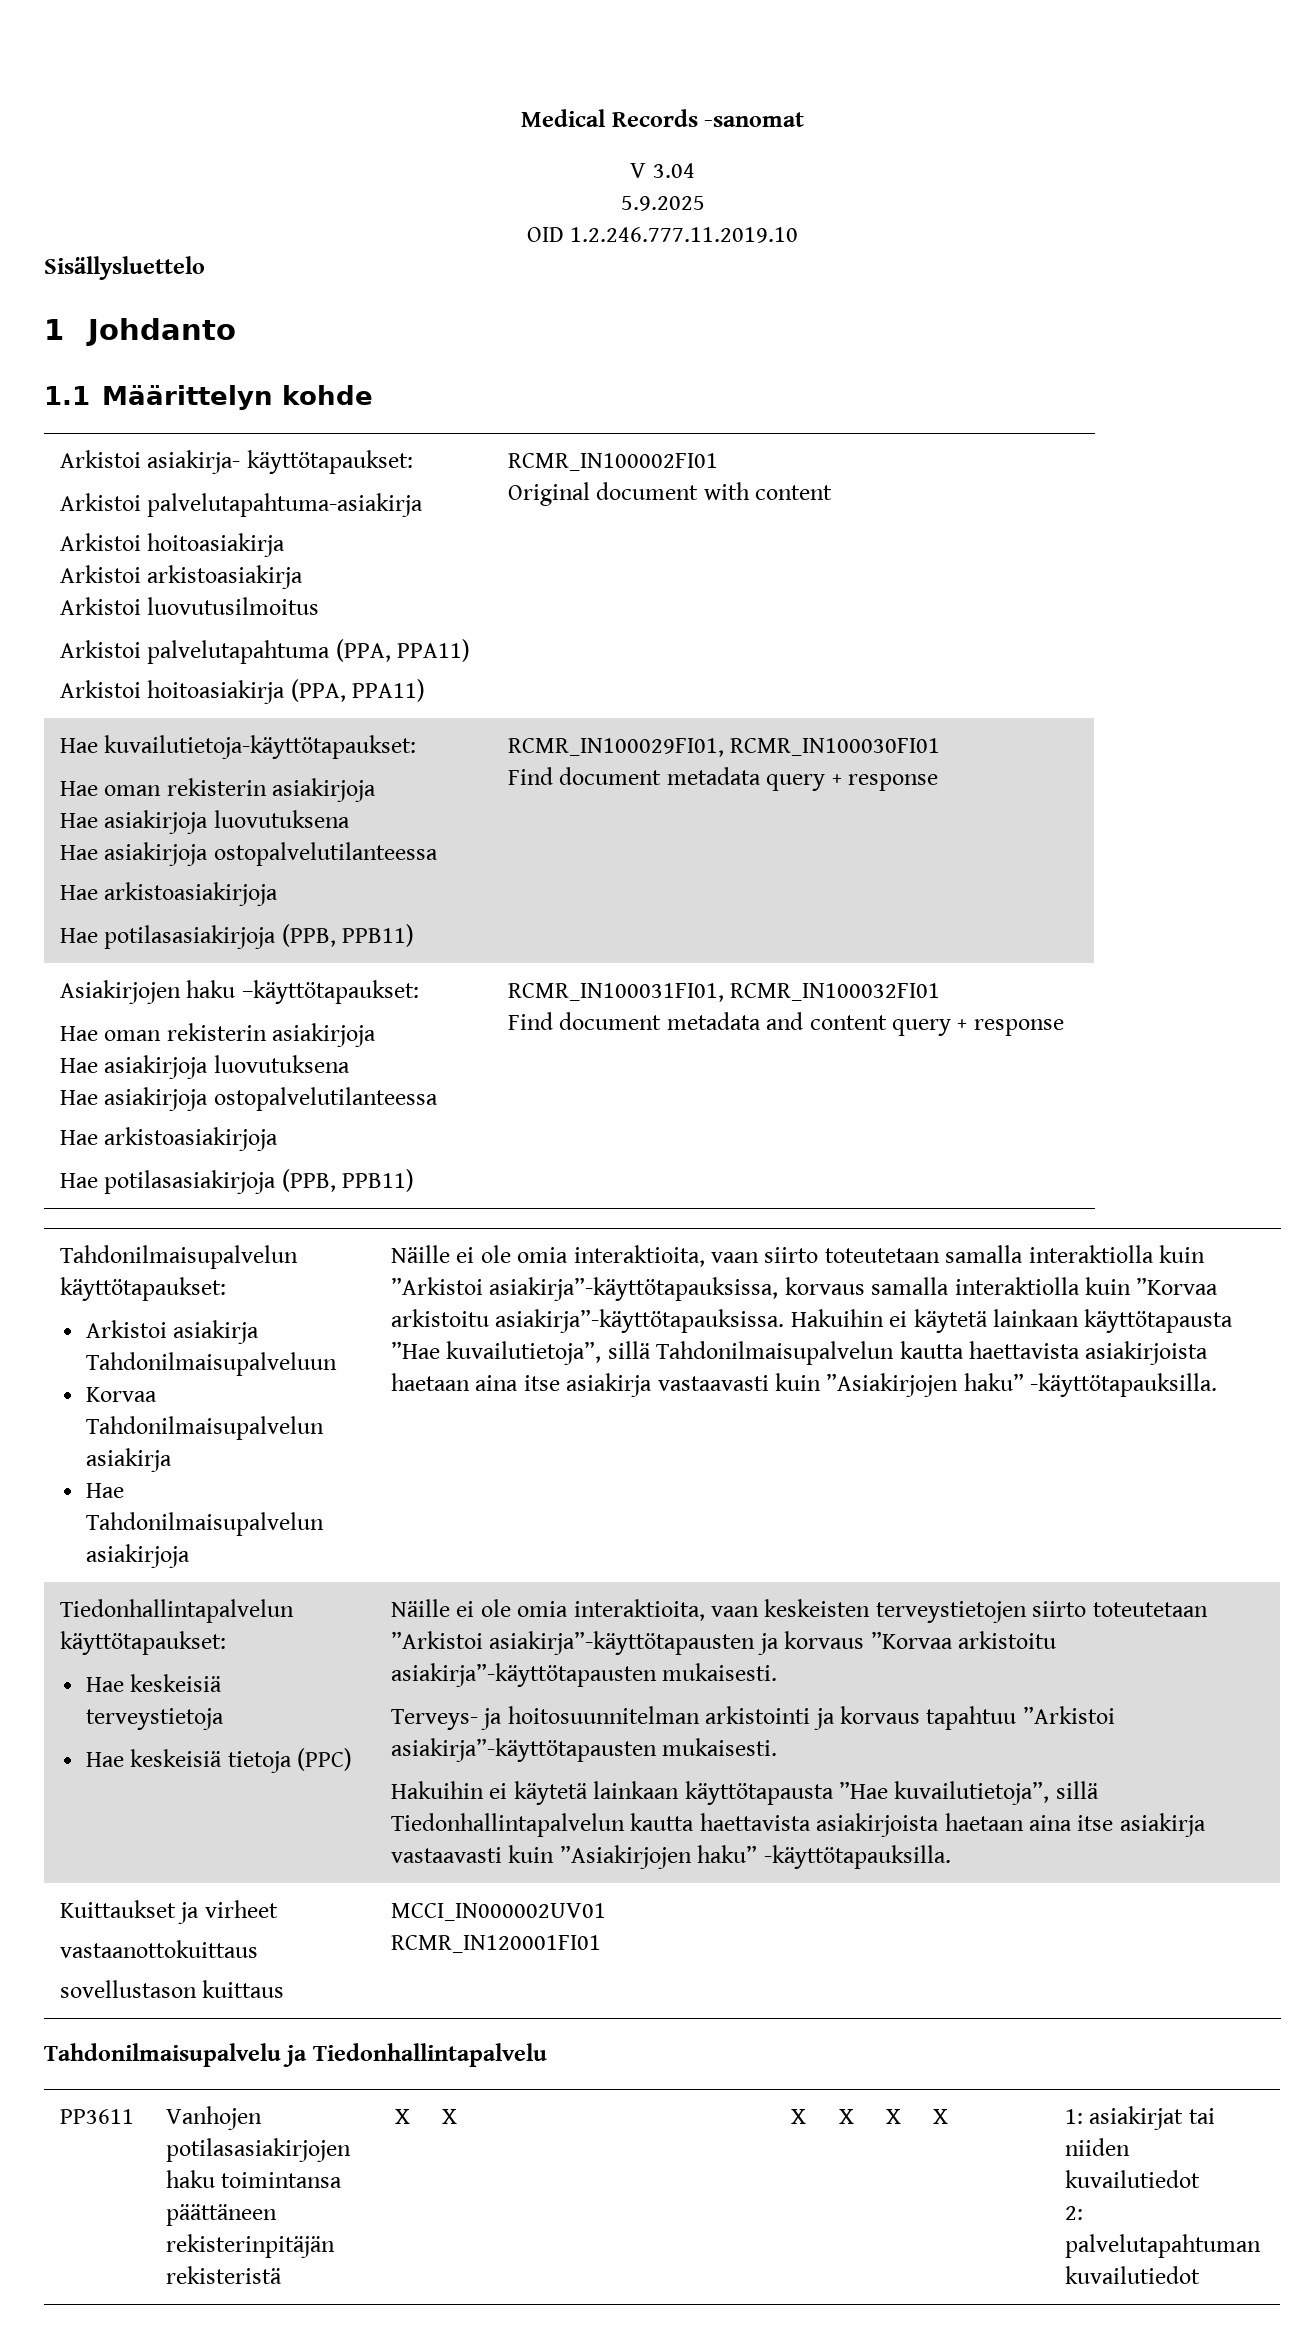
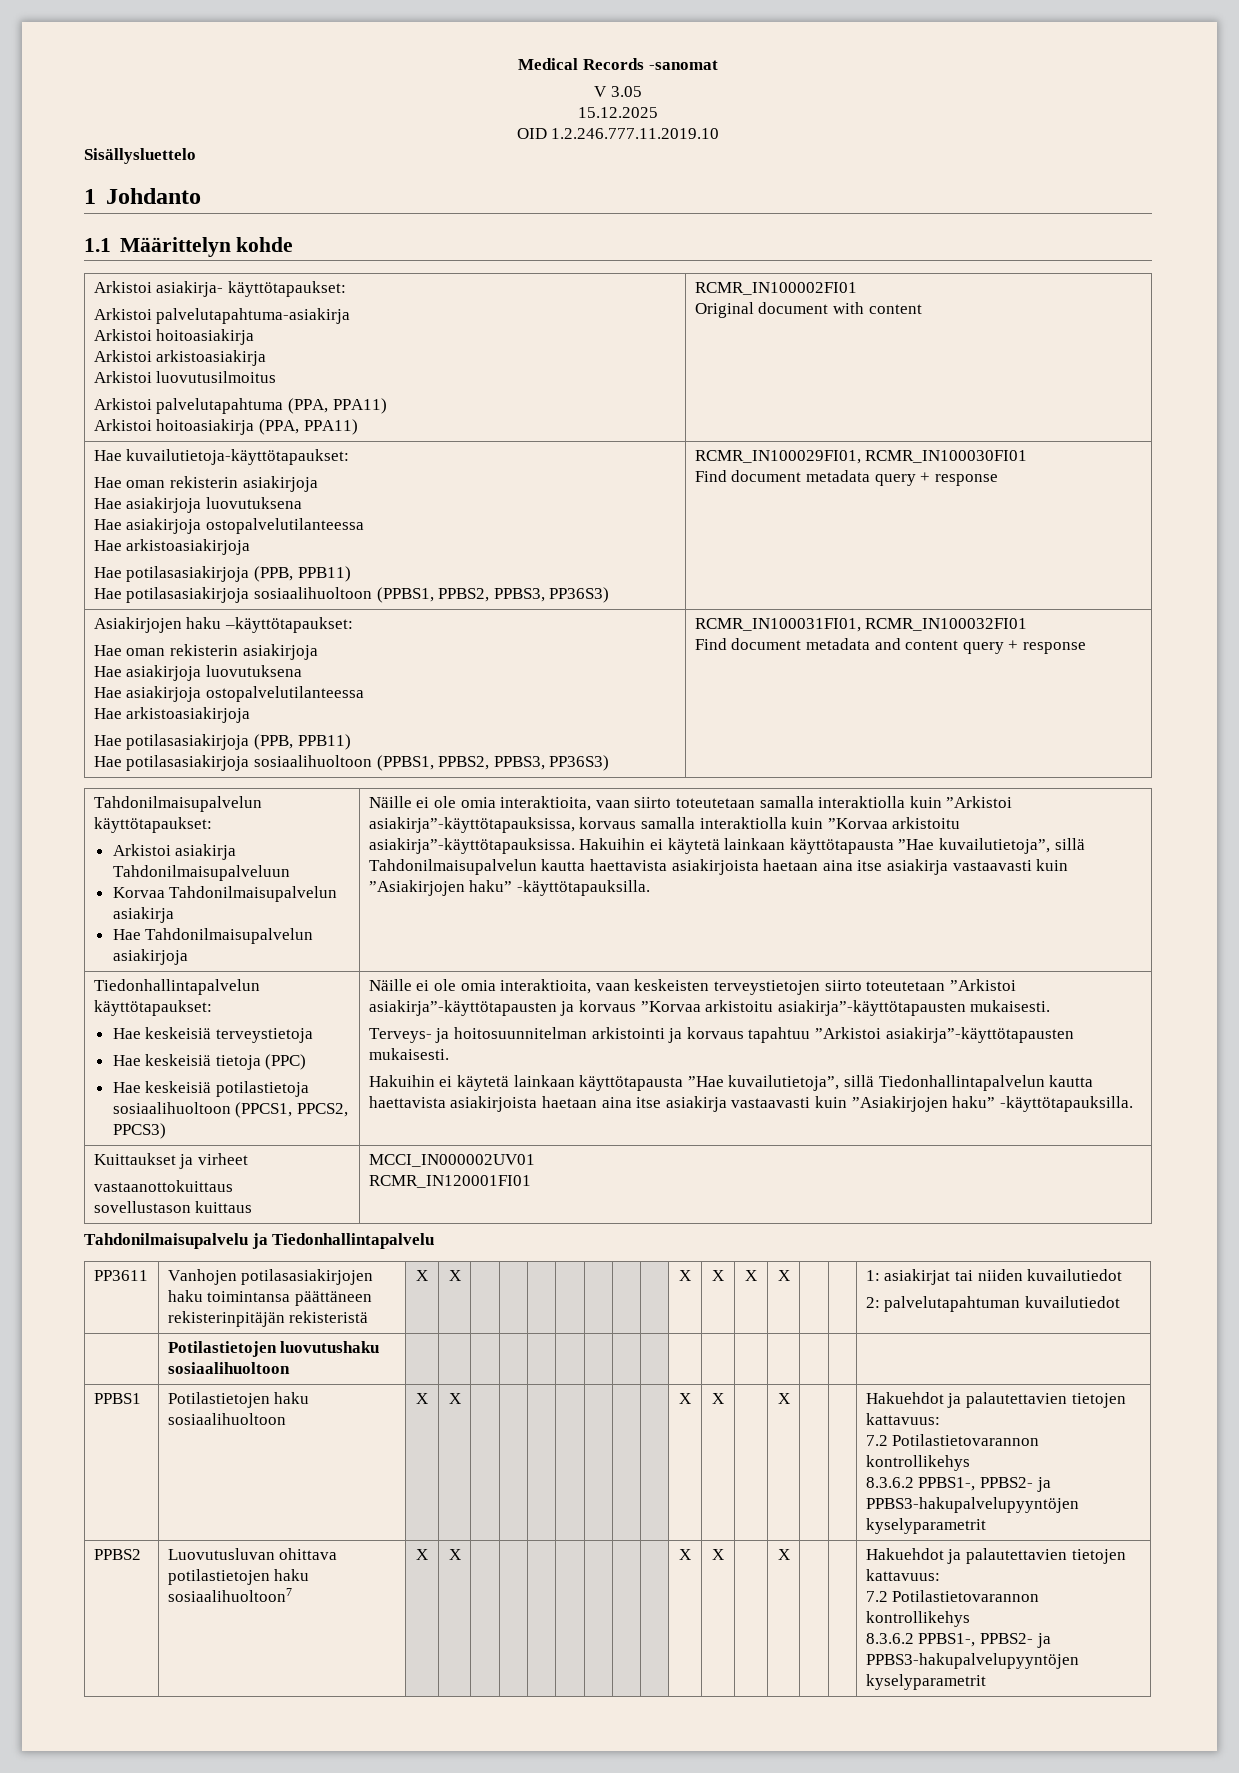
[652,163,695,178] [620,196,705,211] 3.04 // 5.9.2025 -> [610,86,642,97] [578,107,658,118] 3.05 // 15.12.2025
(415, 935) none -> [93,587,610,603] // Hae potilasasiakirjoja sosiaalihuoltoon (PPBS1, PPBS2, PPBS3, PP36S3)
(415, 1180) none -> [93,755,610,771] // Hae potilasasiakirjoja sosiaalihuoltoon (PPBS1, PPBS2, PPBS3, PP36S3)
(353, 1759) none -> [112,1081,309,1097] [112,1102,348,1118] [112,1123,166,1139] // Hae keskeisiä potilastietoja sosiaalihuoltoon (PPCS1, PPCS2, PPCS3)
(1200, 2275) none -> [167,1341,380,1357] [167,1362,290,1374] [93,1393,141,1404] [167,1392,310,1408] [167,1413,286,1425] [416,1393,428,1404] [448,1393,461,1404] [679,1393,691,1404] [712,1393,724,1404] [777,1393,790,1404] [865,1392,1126,1408] [865,1413,940,1425] [865,1434,1040,1446] [865,1455,970,1471] [865,1477,1051,1492] [865,1497,1079,1513] [865,1518,986,1534] [93,1549,141,1560] [167,1548,338,1560] [167,1569,310,1585] [167,1588,292,1602] [416,1549,428,1560] [448,1549,461,1560] [679,1549,691,1560] [712,1549,724,1560] [777,1549,790,1560] [865,1548,1126,1564] [865,1569,940,1581] [865,1590,1040,1602] [865,1611,970,1627] [865,1633,1051,1648] [865,1653,1079,1669] [865,1674,986,1690] // | Potilastietojen luovutushaku sosiaalihuoltoon | | | | | | | | | | | | | | | | // PPBS1 | Potilastietojen haku sosiaalihuoltoon | X | X | | | | | | | | X | X | | X | | | Hakuehdot ja palautettavien tietojen kattavuus: // 7.2 Potilastietovarannon kontrollikehys // 8.3.6.2 PPBS1-, PPBS2- ja PPBS3-hakupalvelupyyntöjen kyselyparametrit // PPBS2 | Luovutusluvan ohittava potilastietojen haku sosiaalihuoltoon7 | X | X | | | | | | | | X | X | | X | | | Hakuehdot ja palautettavien tietojen kattavuus: // 7.2 Potilastietovarannon kontrollikehys // 8.3.6.2 PPBS1-, PPBS2- ja PPBS3-hakupalvelupyyntöjen kyselyparametrit

